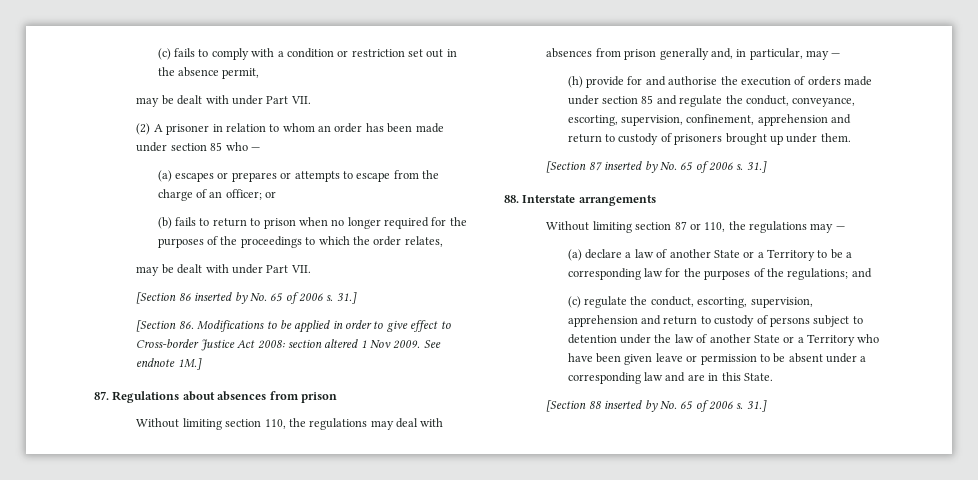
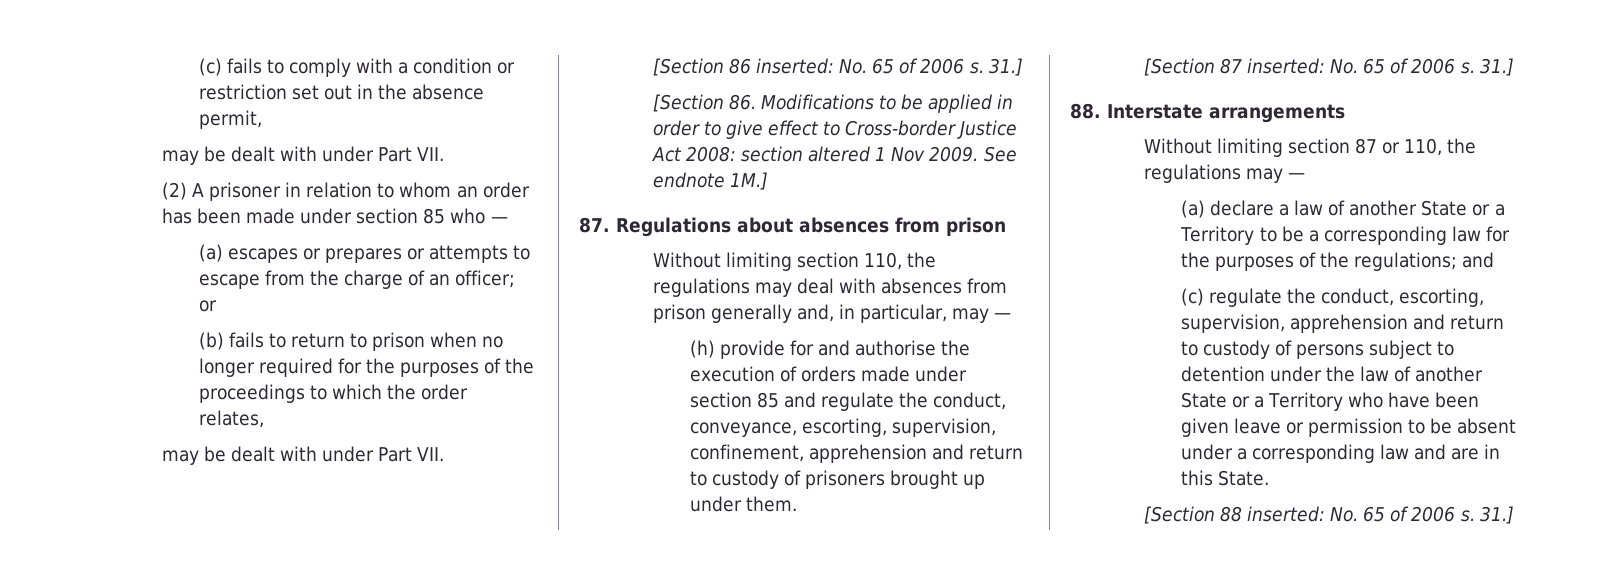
[194,292,248,304] inserted by -> [755,58,834,74] inserted:
[604,161,658,173] inserted by -> [1246,58,1325,74] inserted:
[604,400,658,412] inserted by -> [1246,506,1325,522] inserted:

